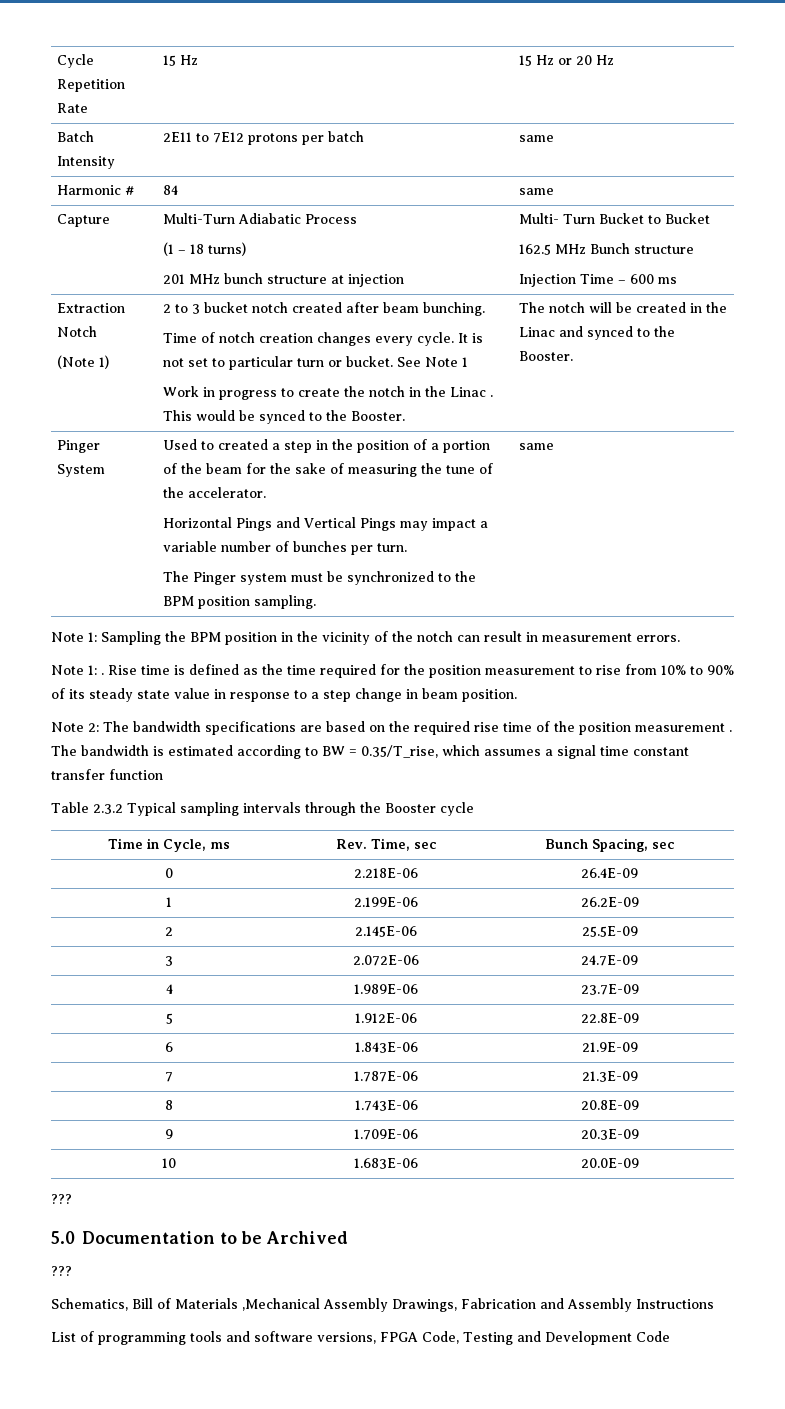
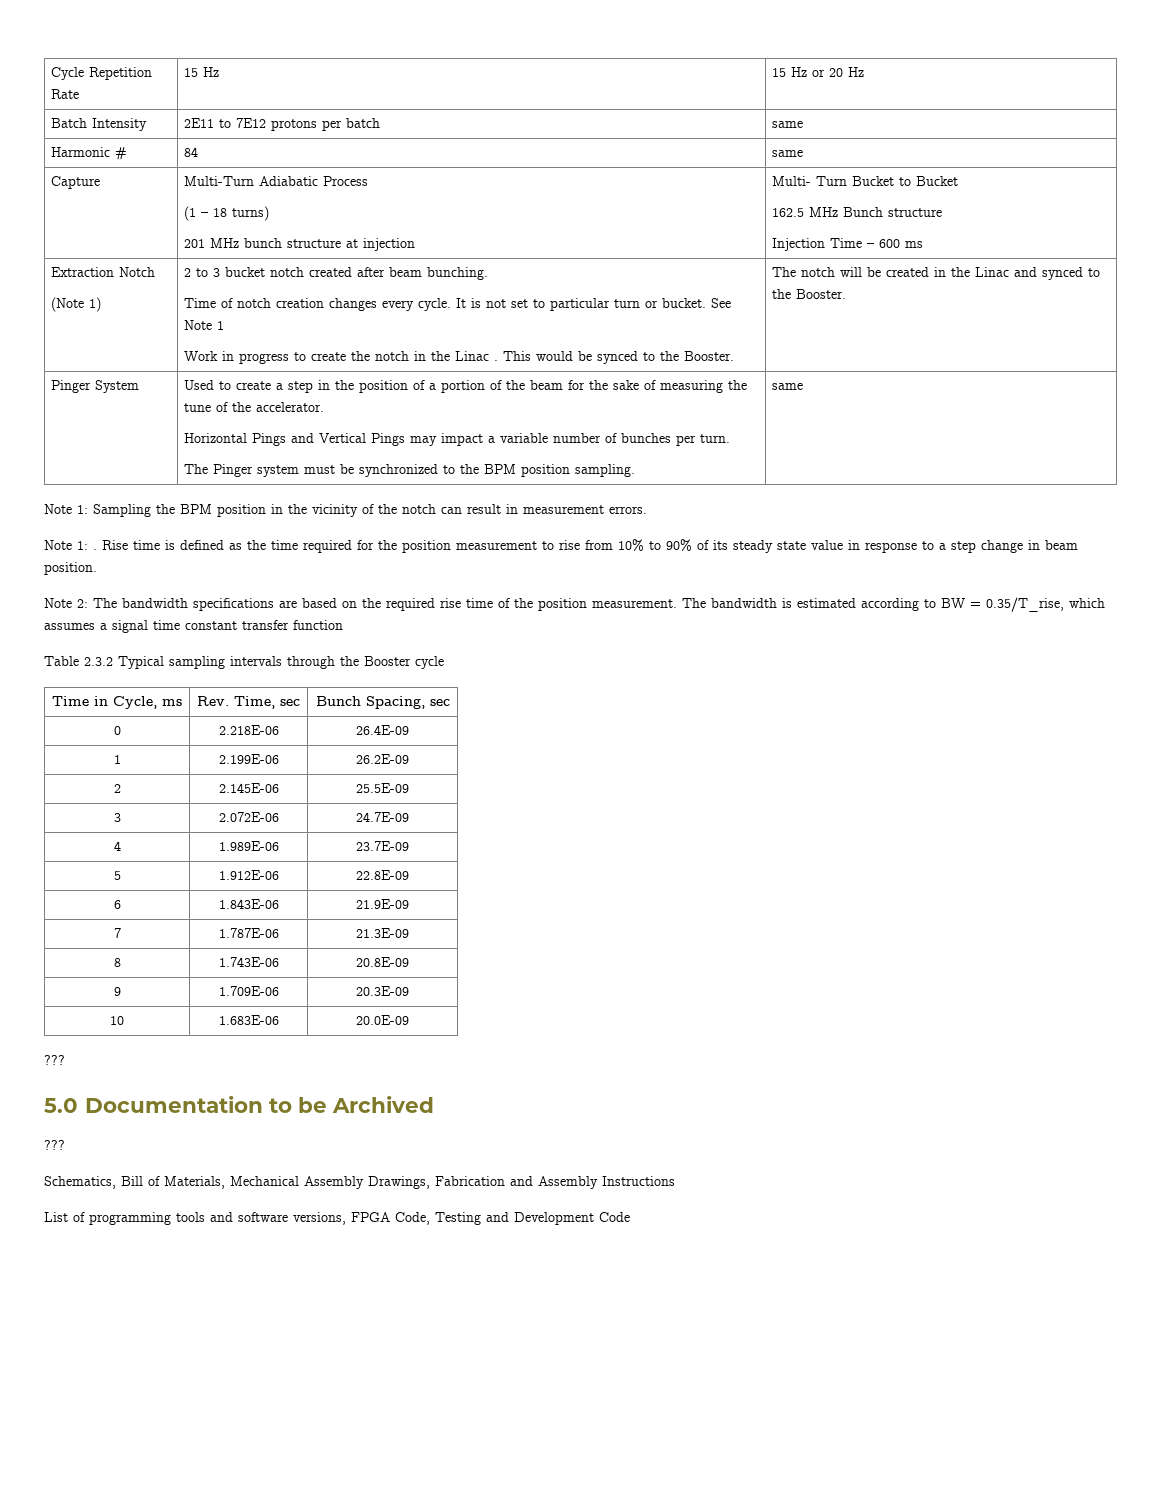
[218,439,269,450] created -> [236,381,272,390] create
[635,723,732,732] measurement . -> [592,599,677,608] measurement.
[175,1298,320,1311] Materials ,Mechanical -> [164,1176,299,1189] Materials, Mechanical

